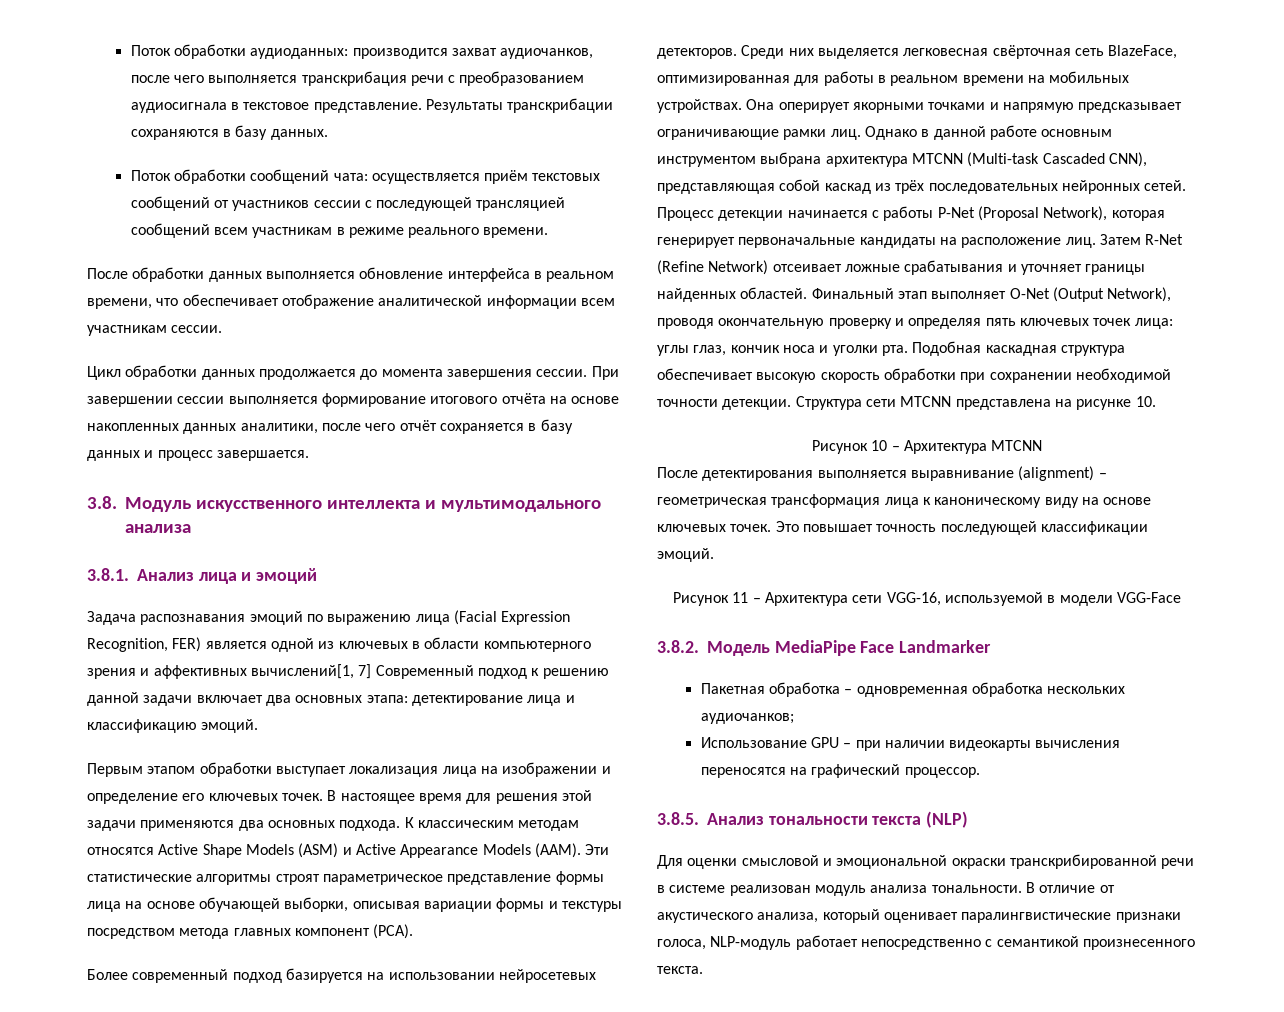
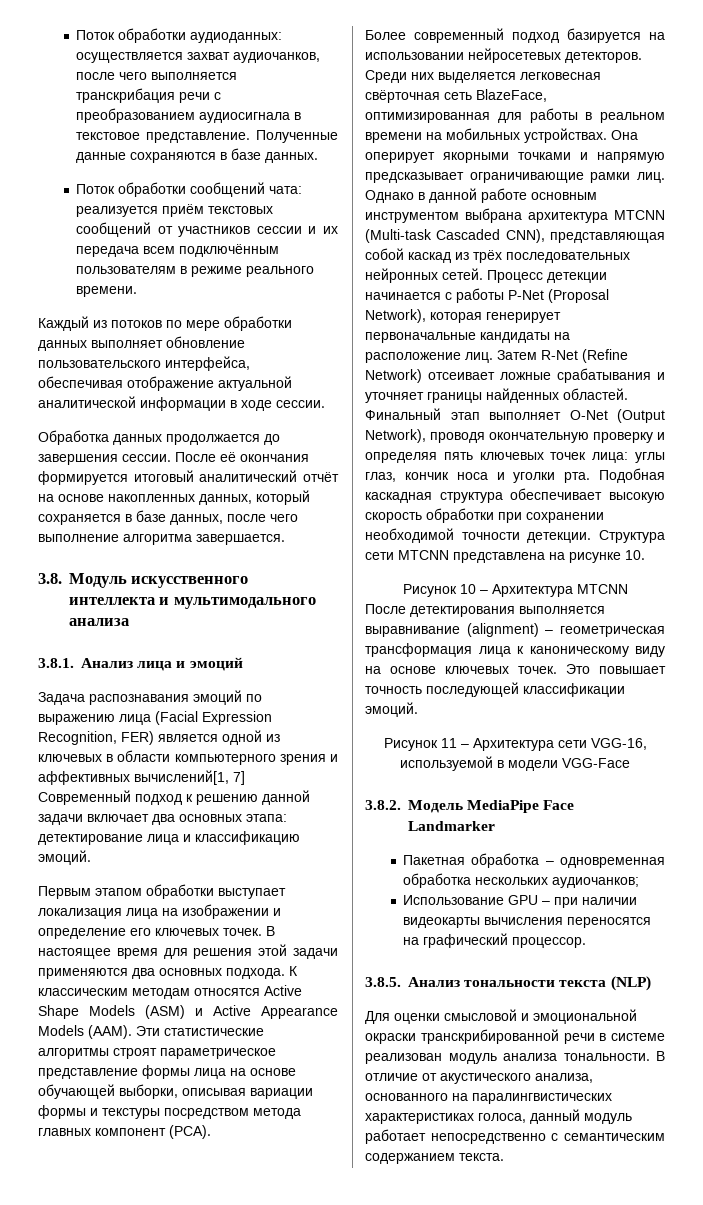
[352,48,448,59] производится -> [76,52,184,63] осуществляется
[425,98,614,113] Результаты транскрибации -> [255,130,338,143] [76,152,127,163] Полученные данные
[235,125,268,140] базу -> [231,148,262,160] базе
[371,173,480,184] осуществляется -> [76,206,159,217] реализуется
[364,197,566,211] [130,223,549,238] [87,267,615,282] [87,294,615,309] [87,325,167,336] с последующей трансляцией сообщений всем участникам в режиме реального времени. // После обработки данных выполняется обновление интерфейса в реальном времени, что обеспечивает отображение аналитической информации всем участникам -> [308,226,338,234] [76,244,280,257] [76,266,315,277] [76,286,138,297] [38,316,292,331] [38,336,245,351] [38,356,250,371] [38,376,292,391] [38,396,272,411] и их передача всем подключённым пользователям в режиме реального времени. // Каждый из потоков по мере обработки данных выполняет обновление пользовательского интерфейса, обеспечивая отображение актуальной аналитической информации в ходе
[87,365,198,380] Цикл обработки -> [38,430,109,445] Обработка
[381,369,443,377] момента -> (280, 439) none
[591,366,619,380] [87,393,620,407] [87,419,573,434] [87,450,213,461] При завершении сессии выполняется формирование итогового отчёта на основе накопленных данных аналитики, после чего отчёт сохраняется в базу данных и процесс -> [175,452,309,462] [38,470,340,485] [38,490,310,505] [38,510,298,525] [38,534,192,545] После её окончания формируется итоговый аналитический отчёт на основе накопленных данных, который сохраняется в базе данных, после чего выполнение алгоритма
[822,909,1181,923] [657,936,792,950] который оценивает паралингвистические признаки голоса, NLP-модуль -> [365,1093,612,1104] [365,1109,632,1124] основанного на паралингвистических характеристиках голоса, данный модуль
[996,936,1195,950] семантикой произнесенного -> [564,1133,665,1141] [365,1153,455,1164] семантическим содержанием

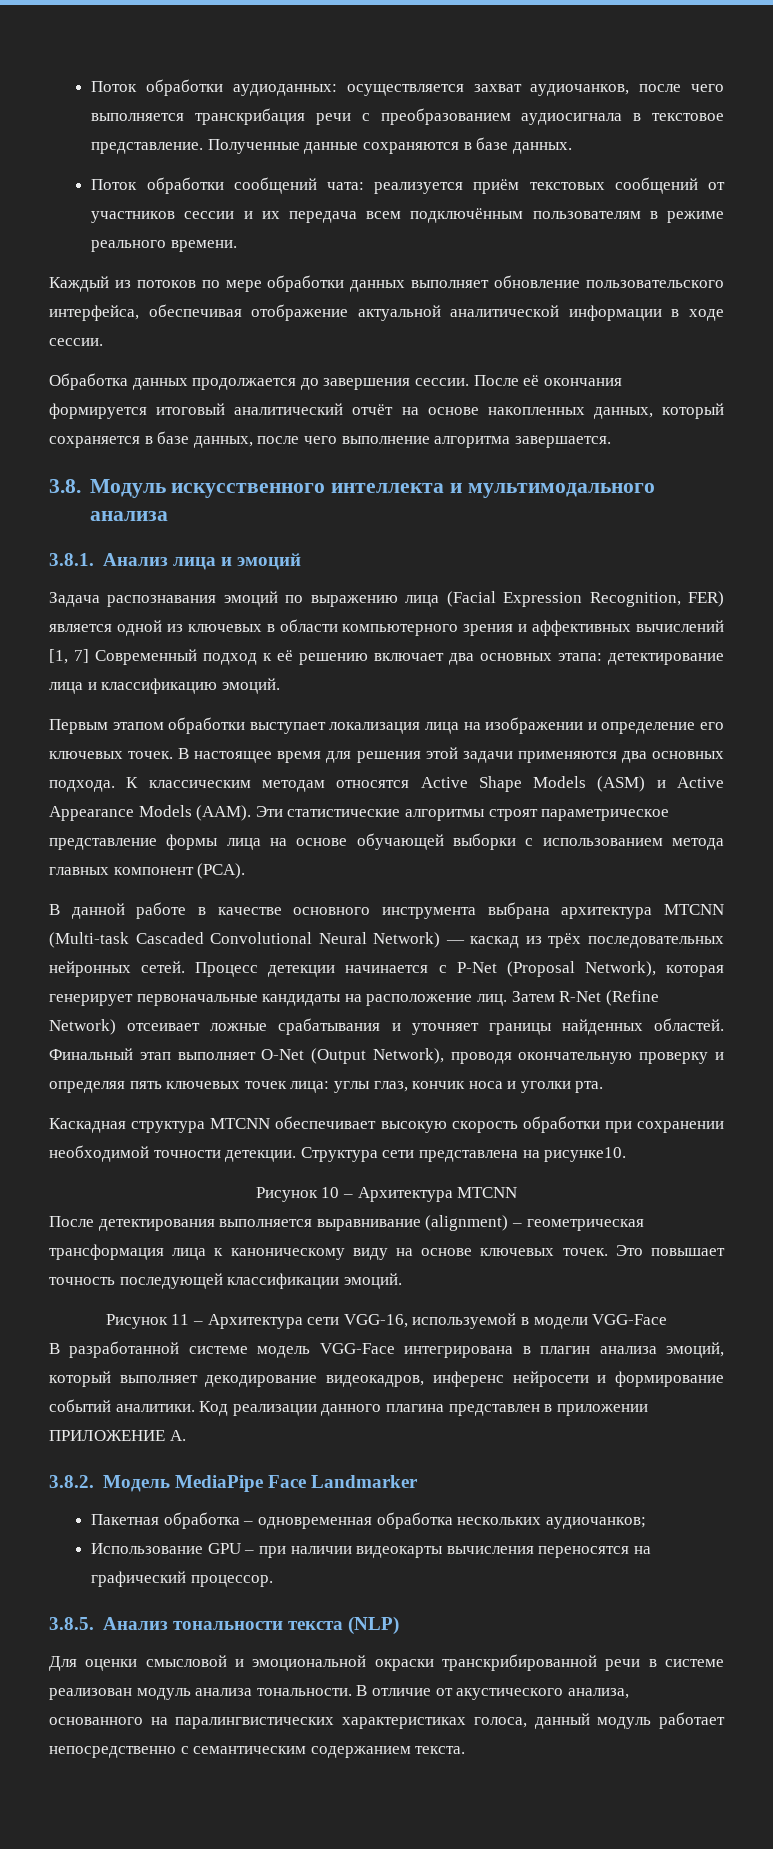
[134,770,229,785] вычислений[1, -> [635,620,724,632] [49,649,68,664] вычислений [1,
[196,790,310,805] [38,814,83,825] решению данной задачи -> [277,650,368,665] её решению
[119,1084,313,1099] [38,1105,301,1119] [38,1125,211,1139] [365,28,665,43] [365,48,642,63] [365,70,601,83] [365,89,547,103] [365,108,665,123] [365,128,638,143] [365,152,665,163] [365,172,665,183] [365,188,597,203] [365,212,459,223] выборки, описывая вариации формы и текстуры посредством метода главных компонент (PCA). // Более современный подход базируется на использовании нейросетевых детекторов. Среди них выделяется легковесная свёрточная сеть BlazeFace, оптимизированная для работы в реальном времени на мобильных устройствах. Она оперирует якорными точками и напрямую предсказывает ограничивающие рамки лиц. Однако в данной работе основным инструментом -> [452,833,724,850] [49,863,246,879] [49,902,476,919] выборки с использованием метода главных компонент (PCA). // В данной работе в качестве основного инструмента
[505,229,665,243] [365,248,404,260] CNN), представляющая собой -> [210,932,465,948] Convolutional Neural Network) —
[456,288,504,303] работы -> (447, 969) none
[599,468,665,483] [365,492,503,503] Подобная каскадная структура -> [49,1118,271,1133] // Каскадная структура MTCNN
[398,550,449,560] MTCNN -> (415, 1154) none
[569,550,645,563] рисунке 10. -> [544,1147,627,1162] рисунке10.
(630, 763) none -> [49,1341,724,1358] [49,1371,724,1387] [49,1399,648,1416] [49,1430,186,1441] // В разработанной системе модель VGG-Face интегрирована в плагин анализа эмоций, который выполняет декодирование видеокадров, инференс нейросети и формирование событий аналитики. Код реализации данного плагина представлен в приложении ПРИЛОЖЕНИЕ А.

